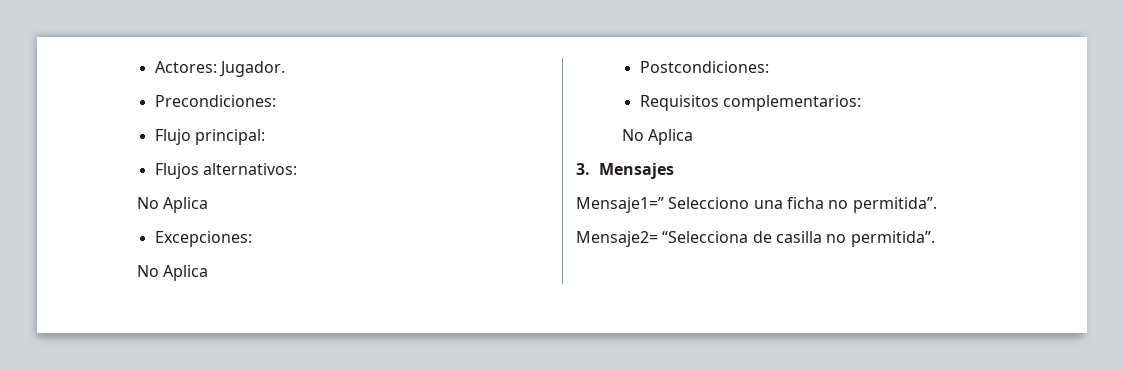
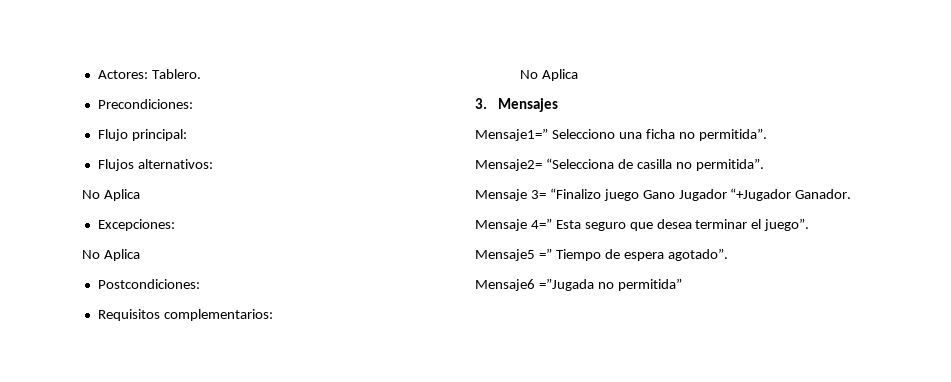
[219,61,286,77] Jugador. -> [152,69,202,79] Tablero.
(935, 239) none -> [475,188,852,201] [475,218,810,231] [475,248,728,261] [475,278,682,291] // Mensaje 3= “Finalizo juego Gano Jugador “+Jugador Ganador. // Mensaje 4=” Esta seguro que desea terminar el juego”. // Mensaje5 =” Tiempo de espera agotado”. // Mensaje6 =”Jugada no permitida”

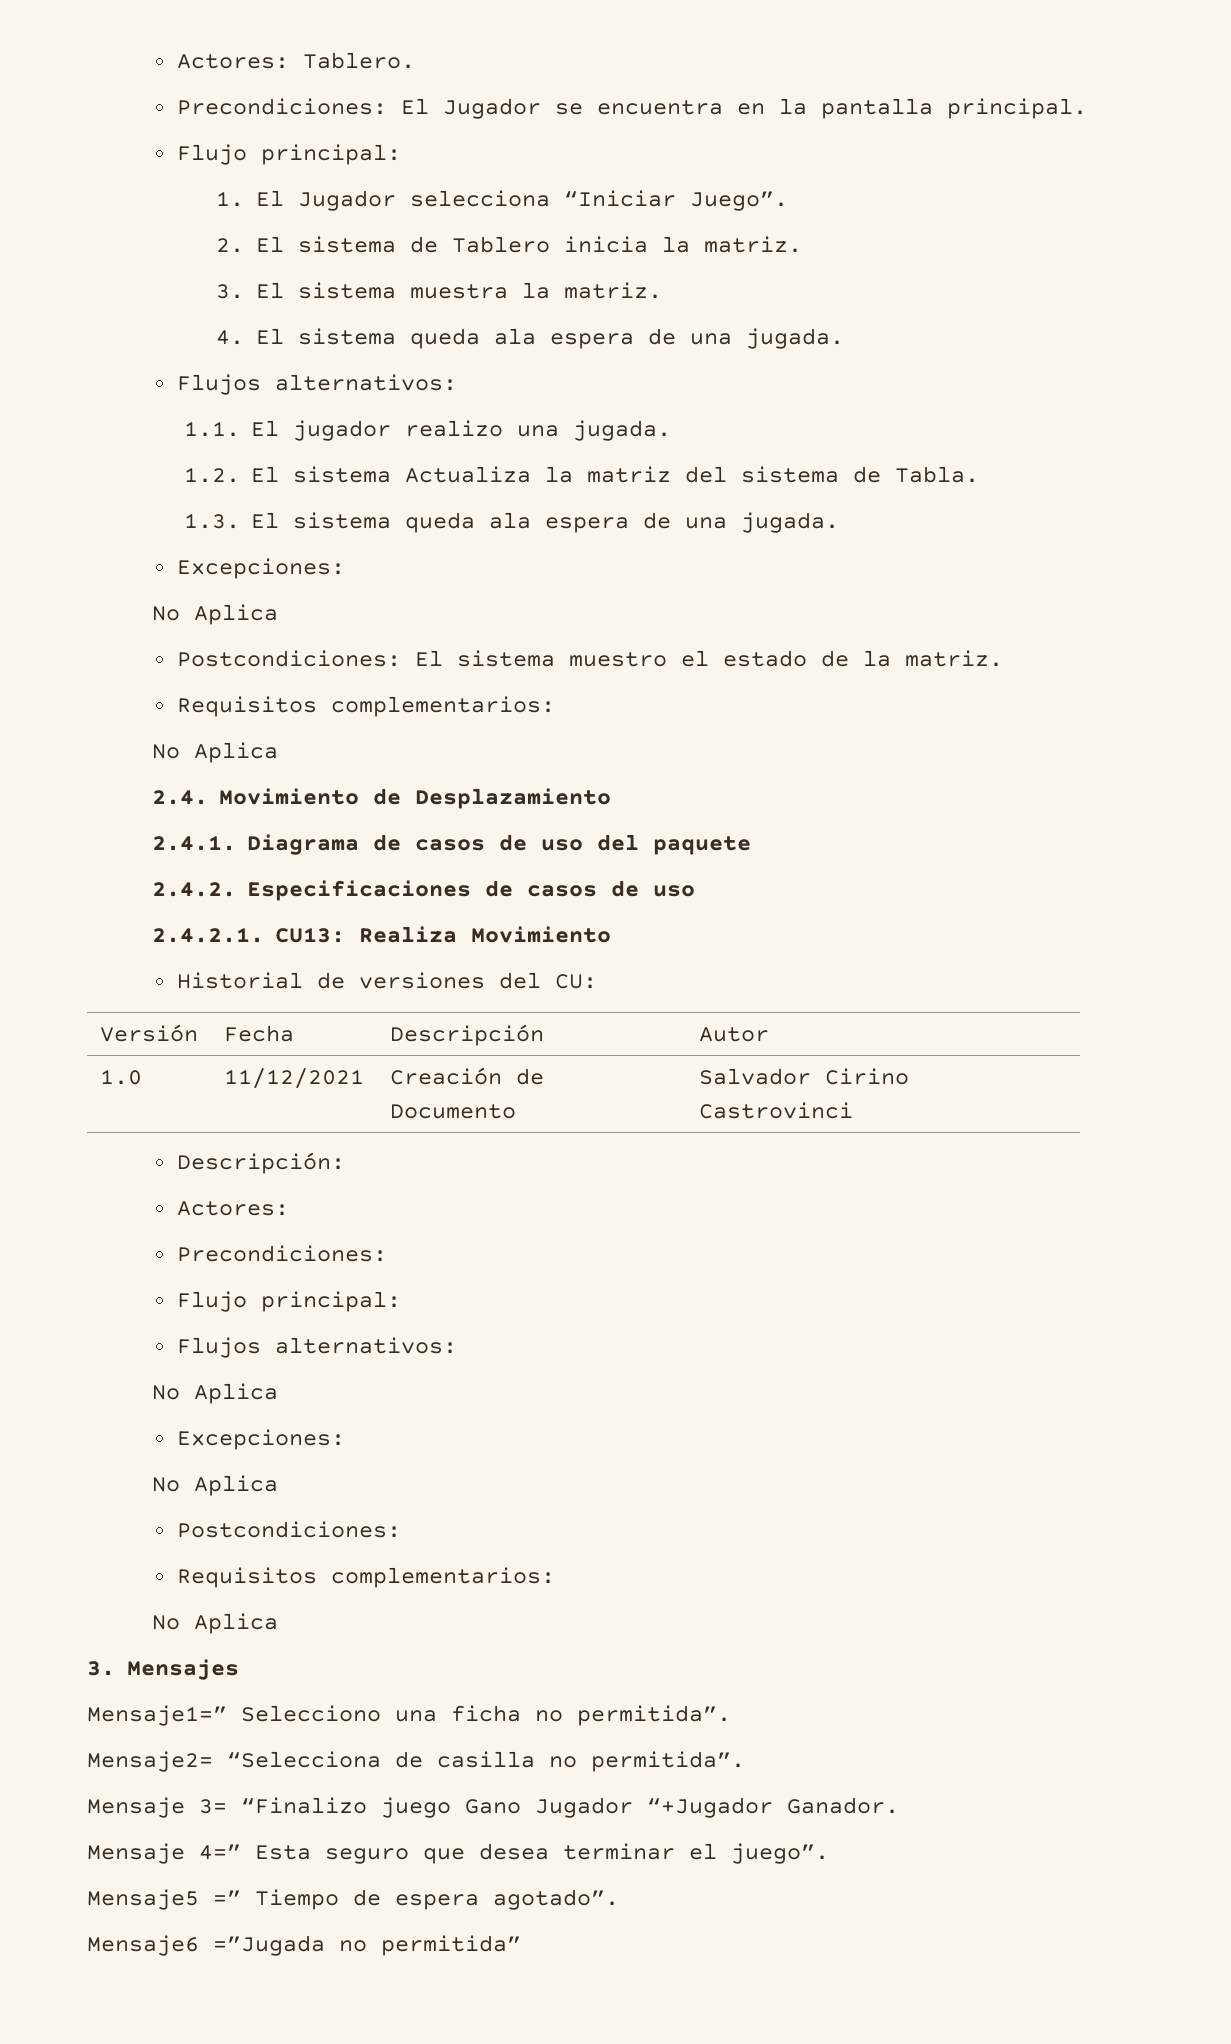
(202, 74) none -> [177,98,1088,119] [177,144,402,165] [215,190,788,211] [215,236,802,253] [215,282,662,299] [215,328,844,349] [177,374,458,395] [183,420,672,441] [183,466,980,483] [183,512,840,533] [177,558,346,579] [151,604,278,625] [177,650,1004,667] [177,696,556,717] [151,742,278,763] [151,788,612,809] [151,834,752,855] [151,880,696,901] [151,926,612,943] [177,972,598,989] [99,1024,198,1042] [223,1025,294,1042] [389,1024,544,1046] [698,1027,769,1042] [99,1069,142,1085] [223,1068,364,1089] [389,1067,544,1085] [389,1104,516,1119] [698,1068,909,1085] [698,1102,853,1119] [177,1152,346,1174] [177,1201,290,1216] // Precondiciones: El Jugador se encuentra en la pantalla principal. // Flujo principal: // 1. El Jugador selecciona “Iniciar Juego”. // 2. El sistema de Tablero inicia la matriz. // 3. El sistema muestra la matriz. // 4. El sistema queda ala espera de una jugada. // Flujos alternativos: // 1.1. El jugador realizo una jugada. // 1.2. El sistema Actualiza la matriz del sistema de Tabla. // 1.3. El sistema queda ala espera de una jugada. // Excepciones: // No Aplica // Postcondiciones: El sistema muestro el estado de la matriz. // Requisitos complementarios: // No Aplica // 2.4. Movimiento de Desplazamiento // 2.4.1. Diagrama de casos de uso del paquete // 2.4.2. Especificaciones de casos de uso // 2.4.2.1. CU13: Realiza Movimiento // Historial de versiones del CU: // Versión | Fecha | Descripción | Autor // 1.0 | 11/12/2021 | Creación de Documento | Salvador Cirino Castrovinci // Descripción: // Actores:

